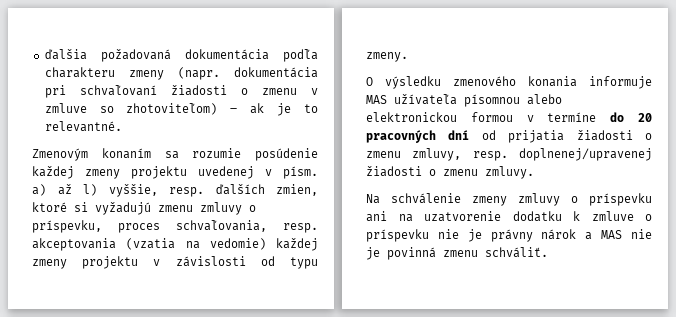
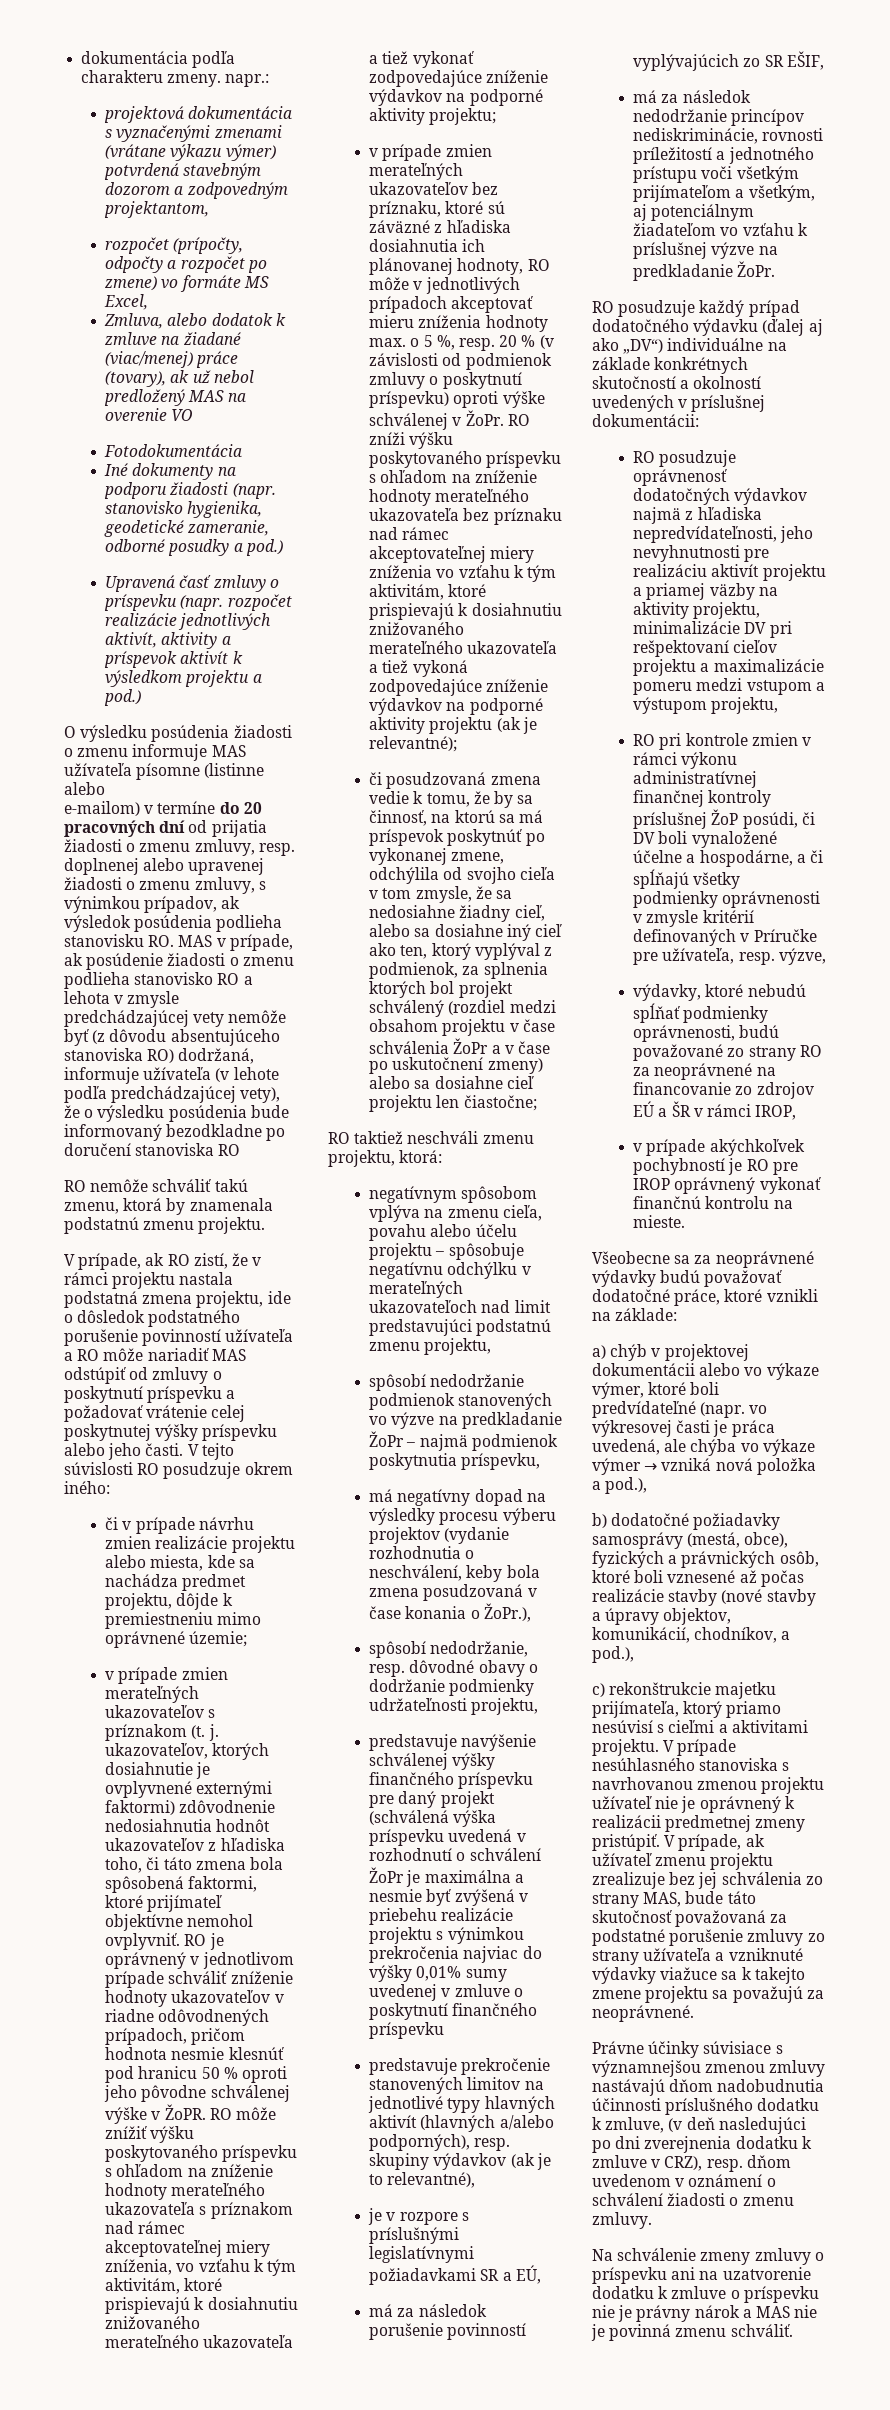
[44,48,171,62] ďalšia požadovaná -> (81, 57) none
[128,67,318,80] [44,84,318,98] [44,103,318,116] [44,121,122,132] [32,148,318,161] [32,165,318,179] [32,183,318,197] [32,201,256,215] [32,220,318,233] [32,237,318,251] [32,256,318,269] [366,52,408,62] [366,76,577,89] zmeny (napr. dokumentácia pri schvaľovaní žiadosti o zmenu v zmluve so zhotoviteľom) – ak je to relevantné. // Zmenovým konaním sa rozumie posúdenie každej zmeny projektu uvedenej v písm. a) až l) vyššie, resp. ďalších zmien, ktoré si vyžadujú zmenu zmluvy o príspevku, proces schvaľovania, resp. akceptovania (vzatia na vedomie) každej zmeny projektu v závislosti od typu zmeny. // O výsledku zmenového konania -> [167,74,270,87] [104,106,293,123] [105,125,282,142] [105,144,276,161] [104,163,262,180] [105,182,288,199] [104,201,210,218] [105,237,244,254] [105,256,267,273] [104,275,269,292] [104,294,149,310] [104,313,286,329] [104,332,241,346] [105,351,239,368] [105,370,254,387] [104,389,246,406] [105,408,194,422] [104,444,243,457] [104,463,236,480] [104,482,276,499] [105,501,263,518] [104,520,270,537] [105,539,283,556] [105,575,279,592] [104,594,292,611] [105,613,272,630] [105,632,231,649] [104,651,243,668] [105,670,262,687] [104,689,142,706] [64,725,292,742] [64,748,129,757] zmeny. napr.: // projektová dokumentácia s vyznačenými zmenami (vrátane výkazu výmer) potvrdená stavebným dozorom a zodpovedným projektantom, // rozpočet (prípočty, odpočty a rozpočet po zmene) vo formáte MS Excel, // Zmluva, alebo dodatok k zmluve na žiadané (viac/menej) práce (tovary), ak už nebol predložený MAS na overenie VO // Fotodokumentácia // Iné dokumenty na podporu žiadosti (napr. stanovisko hygienika, geodetické zameranie, odborné posudky a pod.) // Upravená časť zmluvy o príspevku (napr. rozpočet realizácie jednotlivých aktivít, aktivity a príspevok aktivít k výsledkom projektu a pod.) // O výsledku posúdenia žiadosti o zmenu
[464,94,562,107] [366,112,513,122] písomnou alebo elektronickou formou -> [136,763,265,780] [64,782,105,795] [64,801,140,816] písomne (listinne alebo // e-mailom)
[519,148,652,161] doplnenej/upravenej -> [64,858,265,875] [64,877,266,894] [64,896,241,913] [64,915,283,932] [64,934,293,951] [64,953,294,970] [64,972,253,989] [64,991,180,1008] [64,1010,287,1027] [64,1029,280,1046] [64,1048,255,1064] [64,1067,279,1084] [64,1086,281,1103] [64,1105,289,1122] [64,1124,286,1141] [64,1143,241,1156] [64,1179,248,1192] [64,1198,273,1215] [64,1217,266,1234] [64,1253,262,1270] [64,1272,234,1289] [64,1291,291,1308] [64,1310,241,1327] [64,1329,294,1346] [64,1348,246,1361] [64,1367,222,1384] [64,1386,236,1403] [64,1405,246,1422] [64,1424,278,1441] [64,1443,234,1460] [64,1462,293,1479] [64,1481,110,1494] [105,1517,254,1534] [105,1536,295,1553] [105,1555,255,1571] [105,1574,247,1591] [105,1593,233,1610] [105,1612,262,1629] [105,1631,248,1648] [105,1667,228,1684] [105,1686,200,1703] [105,1705,216,1718] [105,1724,219,1741] [105,1743,270,1760] [105,1762,211,1779] [105,1781,273,1798] [105,1800,276,1815] [105,1819,271,1832] [105,1838,285,1851] [105,1857,283,1873] [105,1876,258,1893] [105,1895,223,1912] [105,1914,254,1931] [105,1933,224,1950] [105,1952,294,1969] [105,1971,293,1988] [105,1990,284,2007] [105,2009,270,2026] [105,2028,246,2045] [105,2047,284,2060] [105,2066,287,2083] [104,2085,290,2102] [105,2104,276,2124] [105,2126,195,2143] [105,2145,298,2162] [105,2164,273,2177] [105,2183,266,2200] [105,2202,293,2219] [105,2221,186,2234] [105,2240,271,2257] [105,2259,296,2276] [105,2278,223,2294] [105,2297,298,2314] [105,2316,201,2329] [105,2335,294,2348] [369,51,474,68] [369,70,549,87] [369,89,543,106] [369,108,497,125] [369,144,492,161] [369,163,464,180] [369,182,499,195] [369,201,505,218] [369,220,511,233] [369,239,486,252] [369,258,550,275] [369,277,520,294] [369,296,534,313] [369,315,548,332] [369,335,554,351] [369,353,552,370] [369,372,522,389] [369,391,545,408] [369,410,530,430] [369,432,454,449] [369,451,562,468] [369,470,537,483] [369,489,530,506] [369,508,562,525] [369,527,450,540] [369,546,535,563] [369,565,556,582] [369,584,487,600] [369,603,562,620] [369,622,465,635] [369,641,558,654] [369,660,468,677] [369,679,549,696] [369,698,543,715] [369,717,537,734] [369,736,458,752] [369,772,541,789] [369,791,534,808] [369,810,543,826] [369,829,545,846] [369,848,505,865] [369,867,555,884] [369,886,512,903] [369,905,545,922] [369,924,562,941] [369,943,552,960] [369,962,548,979] [369,981,513,998] [369,1000,556,1017] [369,1019,555,1036] [369,1038,550,1054] [369,1057,543,1074] [369,1076,534,1089] [369,1095,537,1112] [328,1131,534,1144] [328,1150,443,1167] [369,1186,538,1203] [369,1205,542,1222] [369,1224,517,1241] [369,1243,524,1260] [369,1262,531,1279] [369,1281,464,1298] [369,1300,551,1313] [369,1319,552,1336] [369,1338,492,1355] [369,1374,525,1391] [369,1393,553,1410] [369,1412,562,1429] [369,1431,558,1451] [369,1453,541,1470] [369,1489,546,1506] [369,1508,556,1525] [369,1527,510,1544] [369,1546,475,1559] [369,1565,540,1582] [369,1584,537,1601] [369,1603,531,1622] [369,1641,529,1658] [369,1660,538,1677] [369,1679,535,1696] [369,1698,539,1715] [369,1734,537,1751] [369,1753,496,1770] [369,1772,534,1789] [369,1791,495,1808] [369,1810,497,1827] [369,1829,526,1846] [369,1848,541,1861] [369,1867,524,1887] [369,1889,528,1906] [369,1908,514,1925] [369,1927,524,1944] [369,1946,542,1963] [369,1965,507,1982] [369,1984,523,2001] [369,2003,538,2020] [369,2022,445,2039] [369,2058,551,2075] [369,2077,544,2094] [368,2096,555,2113] [369,2115,554,2132] [369,2134,511,2151] [369,2153,551,2170] [369,2172,476,2188] [368,2208,469,2225] [369,2227,460,2244] [369,2246,475,2263] [369,2265,541,2285] [369,2304,487,2317] [369,2323,527,2340] [633,51,824,71] [633,90,751,103] [633,109,805,126] [633,128,824,144] [633,147,814,164] [633,166,799,183] [633,185,815,202] [633,204,755,221] [633,223,808,236] [633,242,778,259] [633,261,776,281] [592,300,800,317] [592,319,823,336] [592,338,787,354] [592,357,749,374] [592,376,762,389] [592,395,766,412] [592,414,699,427] [633,450,737,467] [633,469,728,486] [633,488,808,505] [633,507,762,524] [633,526,814,543] [633,545,770,562] [633,564,826,581] [633,583,778,600] [633,602,761,619] [633,621,792,638] [633,640,778,657] [633,659,824,676] [633,678,825,695] [633,697,779,714] [633,733,811,750] [633,752,738,769] [633,771,758,788] [633,790,772,807] [633,809,815,829] [633,831,777,848] [633,850,823,867] [633,869,741,889] [633,891,821,908] [633,910,754,927] [633,929,817,946] [633,948,826,965] [633,984,806,1001] [633,1003,769,1023] [633,1025,780,1042] [633,1044,822,1061] [633,1063,776,1080] [633,1082,814,1099] [633,1101,797,1120] [633,1139,805,1156] [633,1158,798,1175] [633,1177,821,1194] [633,1196,793,1209] [633,1215,686,1228] [592,1251,814,1268] [592,1270,783,1287] [592,1289,818,1306] [592,1308,678,1321] [592,1344,749,1361] [592,1363,819,1380] [592,1382,720,1399] [592,1401,768,1418] [592,1420,775,1437] [592,1439,815,1456] [592,1458,816,1475] [592,1477,648,1494] [592,1513,781,1530] [592,1532,789,1549] [592,1551,819,1568] [592,1570,804,1587] [592,1589,816,1606] [592,1608,732,1625] [592,1627,791,1643] [592,1646,634,1663] [592,1682,777,1699] [592,1701,782,1718] [592,1720,808,1733] [592,1739,737,1756] [592,1758,790,1771] [592,1777,825,1794] [592,1796,795,1813] [592,1815,806,1832] [592,1834,765,1851] [592,1853,774,1870] [592,1872,823,1889] [592,1891,756,1908] [592,1910,788,1927] [592,1929,825,1946] [592,1948,803,1965] [592,1967,805,1984] [592,1986,824,2003] [592,2005,694,2022] [592,2041,783,2058] [592,2060,826,2077] [592,2079,825,2096] [592,2098,820,2115] [592,2117,806,2134] [592,2136,812,2153] [592,2155,791,2172] [592,2174,776,2187] [592,2193,663,2206] doplnenej alebo upravenej žiadosti o zmenu zmluvy, s výnimkou prípadov, ak výsledok posúdenia podlieha stanovisku RO. MAS v prípade, ak posúdenie žiadosti o zmenu podlieha stanovisko RO a lehota v zmysle predchádzajúcej vety nemôže byť (z dôvodu absentujúceho stanoviska RO) dodržaná, informuje užívateľa (v lehote podľa predchádzajúcej vety), že o výsledku posúdenia bude informovaný bezodkladne po doručení stanoviska RO // RO nemôže schváliť takú zmenu, ktorá by znamenala podstatnú zmenu projektu. // V prípade, ak RO zistí, že v rámci projektu nastala podstatná zmena projektu, ide o dôsledok podstatného porušenie povinností užívateľa a RO môže nariadiť MAS odstúpiť od zmluvy o poskytnutí príspevku a požadovať vrátenie celej poskytnutej výšky príspevku alebo jeho časti. V tejto súvislosti RO posudzuje okrem iného: // či v prípade návrhu zmien realizácie projektu alebo miesta, kde sa nachádza predmet projektu, dôjde k premiestneniu mimo oprávnené územie; // v prípade zmien merateľných ukazovateľov s príznakom (t. j. ukazovateľov, ktorých dosiahnutie je ovplyvnené externými faktormi) zdôvodnenie nedosiahnutia hodnôt ukazovateľov z hľadiska toho, či táto zmena bola spôsobená faktormi, ktoré prijímateľ objektívne nemohol ovplyvniť. RO je oprávnený v jednotlivom prípade schváliť zníženie hodnoty ukazovateľov v riadne odôvodnených prípadoch, pričom hodnota nesmie klesnúť pod hranicu 50 % oproti jeho pôvodne schválenej výške v ŽoPR. RO môže znížiť výšku poskytovaného príspevku s ohľadom na zníženie hodnoty merateľného ukazovateľa s príznakom nad rámec akceptovateľnej miery zníženia, vo vzťahu k tým aktivitám, ktoré prispievajú k dosiahnutiu znižovaného merateľného ukazovateľa a tiež vykonať zodpovedajúce zníženie výdavkov na podporné aktivity projektu; // v prípade zmien merateľných ukazovateľov bez príznaku, ktoré sú záväzné z hľadiska dosiahnutia ich plánovanej hodnoty, RO môže v jednotlivých prípadoch akceptovať mieru zníženia hodnoty max. o 5 %, resp. 20 % (v závislosti od podmienok zmluvy o poskytnutí príspevku) oproti výške schválenej v ŽoPr. RO zníži výšku poskytovaného príspevku s ohľadom na zníženie hodnoty merateľného ukazovateľa bez príznaku nad rámec akceptovateľnej miery zníženia vo vzťahu k tým aktivitám, ktoré prispievajú k dosiahnutiu znižovaného merateľného ukazovateľa a tiež vykoná zodpovedajúce zníženie výdavkov na podporné aktivity projektu (ak je relevantné); // či posudzovaná zmena vedie k tomu, že by sa činnosť, na ktorú sa má príspevok poskytnúť po vykonanej zmene, odchýlila od svojho cieľa v tom zmysle, že sa nedosiahne žiadny cieľ, alebo sa dosiahne iný cieľ ako ten, ktorý vyplýval z podmienok, za splnenia ktorých bol projekt schválený (rozdiel medzi obsahom projektu v čase schválenia ŽoPr a v čase po uskutočnení zmeny) alebo sa dosiahne cieľ projektu len čiastočne; // RO taktiež neschváli zmenu projektu, ktorá: // negatívnym spôsobom vplýva na zmenu cieľa, povahu alebo účelu projektu – spôsobuje negatívnu odchýlku v merateľných ukazovateľoch nad limit predstavujúci podstatnú zmenu projektu, // spôsobí nedodržanie podmienok stanovených vo výzve na predkladanie ŽoPr – najmä podmienok poskytnutia príspevku, // má negatívny dopad na výsledky procesu výberu projektov (vydanie rozhodnutia o neschválení, keby bola zmena posudzovaná v čase konania o ŽoPr.), // spôsobí nedodržanie, resp. dôvodné obavy o dodržanie podmienky udržateľnosti projektu, // predstavuje navýšenie schválenej výšky finančného príspevku pre daný projekt (schválená výška príspevku uvedená v rozhodnutí o schválení ŽoPr je maximálna a nesmie byť zvýšená v priebehu realizácie projektu s výnimkou prekročenia najviac do výšky 0,01% sumy uvedenej v zmluve o poskytnutí finančného príspevku // predstavuje prekročenie stanovených limitov na jednotlivé typy hlavných aktivít (hlavných a/alebo podporných), resp. skupiny výdavkov (ak je to relevantné), // je v rozpore s príslušnými legislatívnymi požiadavkami SR a EÚ, // má za následok porušenie povinností vyplývajúcich zo SR EŠIF, // má za následok nedodržanie princípov nediskriminácie, rovnosti príležitostí a jednotného prístupu voči všetkým prijímateľom a všetkým, aj potenciálnym žiadateľom vo vzťahu k príslušnej výzve na predkladanie ŽoPr. // RO posudzuje každý prípad dodatočného výdavku (ďalej aj ako „DV“) individuálne na základe konkrétnych skutočností a okolností uvedených v príslušnej dokumentácii: // RO posudzuje oprávnenosť dodatočných výdavkov najmä z hľadiska nepredvídateľnosti, jeho nevyhnutnosti pre realizáciu aktivít projektu a priamej väzby na aktivity projektu, minimalizácie DV pri rešpektovaní cieľov projektu a maximalizácie pomeru medzi vstupom a výstupom projektu, // RO pri kontrole zmien v rámci výkonu administratívnej finančnej kontroly príslušnej ŽoP posúdi, či DV boli vynaložené účelne a hospodárne, a či spĺňajú všetky podmienky oprávnenosti v zmysle kritérií definovaných v Príručke pre užívateľa, resp. výzve, // výdavky, ktoré nebudú spĺňať podmienky oprávnenosti, budú považované zo strany RO za neoprávnené na financovanie zo zdrojov EÚ a ŠR v rámci IROP, // v prípade akýchkoľvek pochybností je RO pre IROP oprávnený vykonať finančnú kontrolu na mieste. // Všeobecne sa za neoprávnené výdavky budú považovať dodatočné práce, ktoré vznikli na základe: // a) chýb v projektovej dokumentácii alebo vo výkaze výmer, ktoré boli predvídateľné (napr. vo výkresovej časti je práca uvedená, ale chýba vo výkaze výmer → vzniká nová položka a pod.), // b) dodatočné požiadavky samosprávy (mestá, obce), fyzických a právnických osôb, ktoré boli vznesené až počas realizácie stavby (nové stavby a úpravy objektov, komunikácií, chodníkov, a pod.), // c) rekonštrukcie majetku prijímateľa, ktorý priamo nesúvisí s cieľmi a aktivitami projektu. V prípade nesúhlasného stanoviska s navrhovanou zmenou projektu užívateľ nie je oprávnený k realizácii predmetnej zmeny pristúpiť. V prípade, ak užívateľ zmenu projektu zrealizuje bez jej schválenia zo strany MAS, bude táto skutočnosť považovaná za podstatné porušenie zmluvy zo strany užívateľa a vzniknuté výdavky viažuce sa k takejto zmene projektu sa považujú za neoprávnené. // Právne účinky súvisiace s významnejšou zmenou zmluvy nastávajú dňom nadobudnutia účinnosti príslušného dodatku k zmluve, (v deň nasledujúci po dni zverejnenia dodatku k zmluve v CRZ), resp. dňom uvedenom v oznámení o schválení

